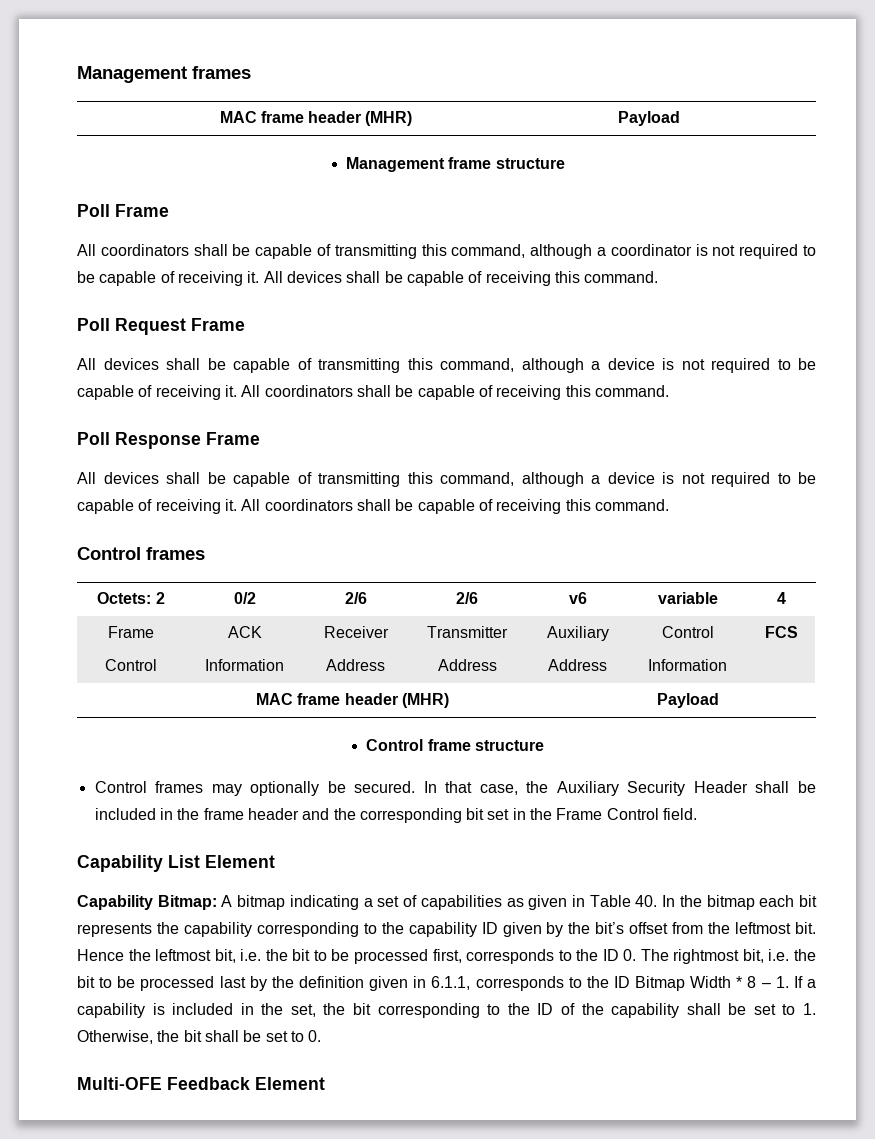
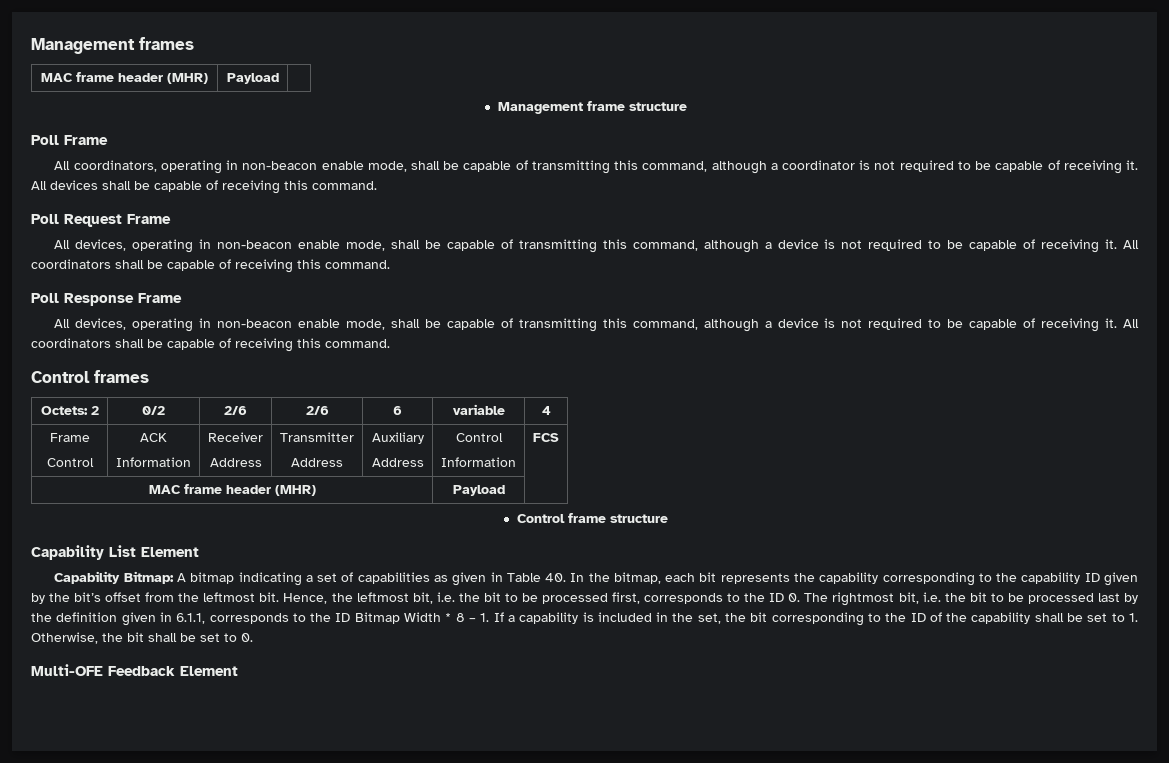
[100,244,189,256] coordinators -> [73,160,407,174] coordinators, operating in non-beacon enable mode,
[103,358,159,370] devices -> [75,239,386,253] devices, operating in non-beacon enable mode,
[103,472,159,484] devices -> [75,318,386,332] devices, operating in non-beacon enable mode,
[568,592,587,604] v6 -> [393,406,402,415] 6
[94,781,816,796] [94,808,698,823] // Control frames may optionally be secured. In that case, the Auxiliary Security Header shall be included in the frame header and the corresponding bit set in the Frame Control field. -> (668, 518) none
[706,895,755,910] bitmap -> [613,572,661,584] bitmap,
[77,949,124,961] Hence -> [283,593,328,604] Hence,

